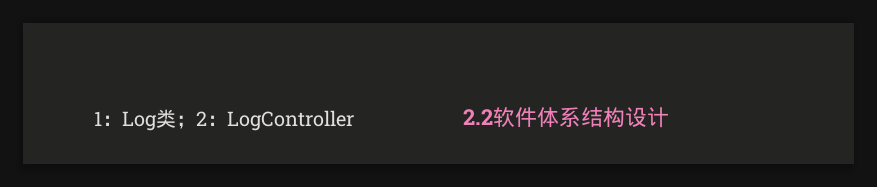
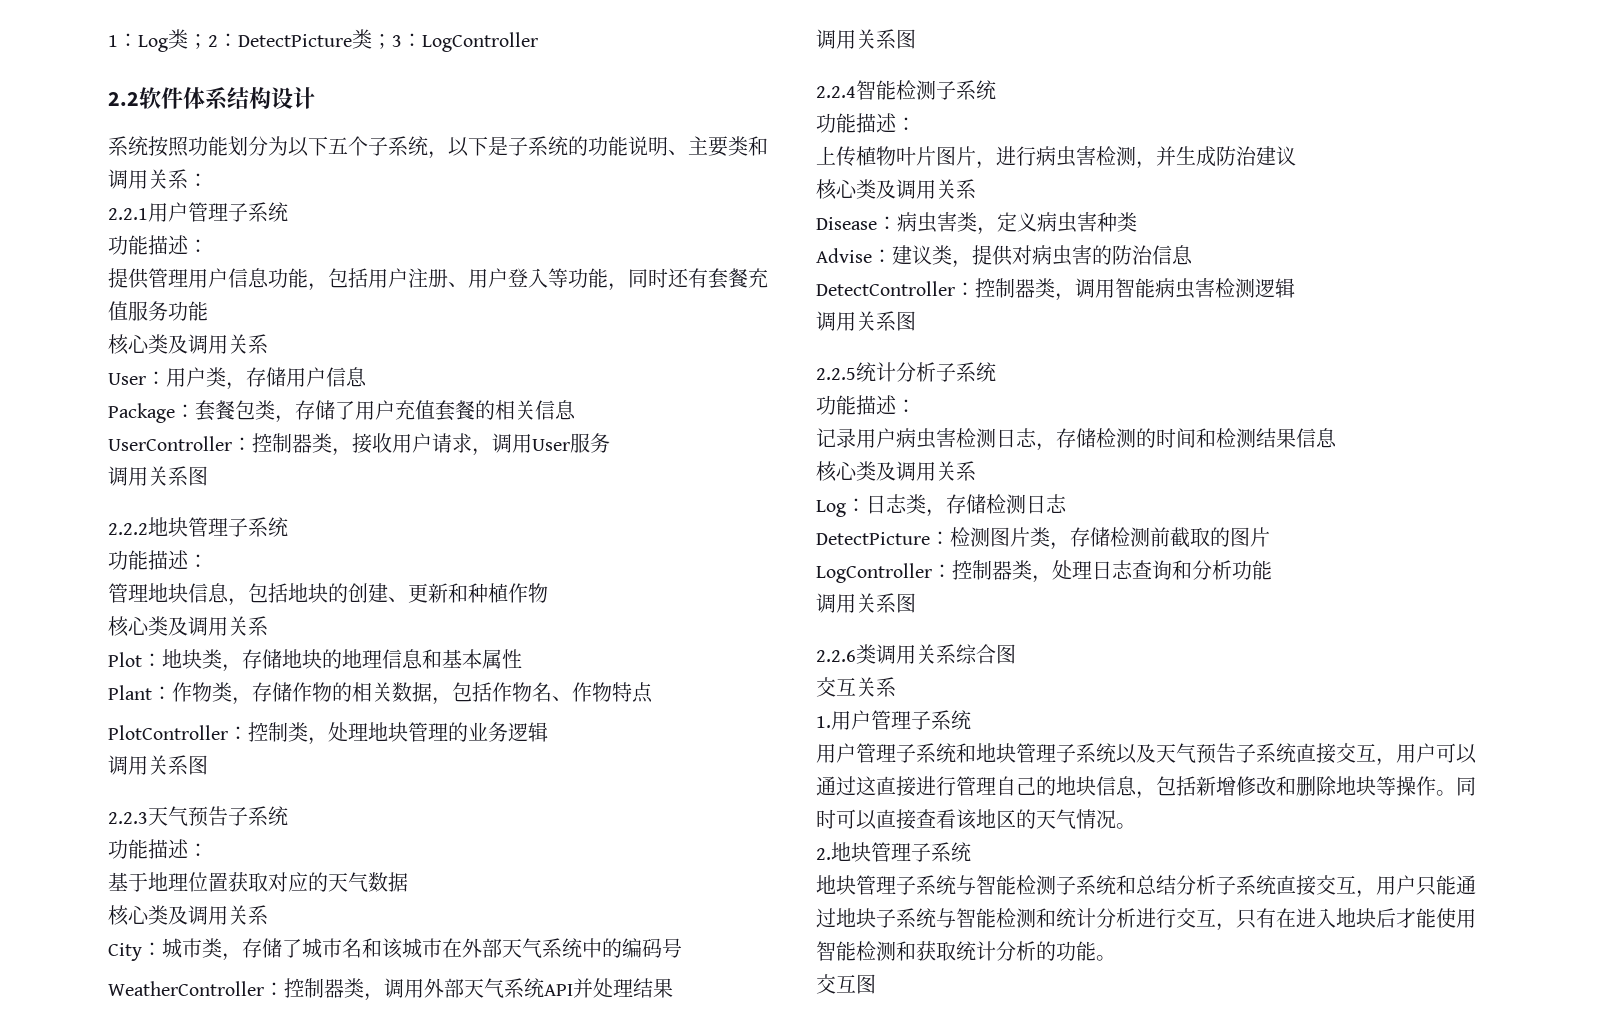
(227, 120) none -> [238,29,422,49] DetectPicture类；3：
(669, 117) none -> [108,136,768,159] [108,169,208,189] [108,202,288,222] [108,235,208,255] [108,268,768,291] [108,301,208,321] [108,334,268,355] [108,367,367,390] [108,400,576,423] [108,433,610,456] [108,466,208,486] [108,517,288,537] [108,550,208,570] [108,583,548,606] [108,616,268,637] [108,649,522,672] [108,682,653,705] [108,722,548,745] [108,755,208,775] [108,806,288,827] [108,839,208,859] [108,872,408,892] [108,905,268,926] [108,938,682,961] [108,978,673,1001] [816,29,916,49] [816,80,996,100] [816,113,916,133] [816,146,1296,169] [816,179,976,200] [816,212,1137,235] [816,245,1193,268] [816,278,1295,301] [816,311,916,331] [816,362,996,382] [816,395,916,415] [816,428,1337,451] [816,461,976,482] [816,494,1067,517] [816,527,1270,550] [816,560,1272,583] [816,593,916,613] [816,644,1016,664] [816,677,896,697] [816,710,971,730] [816,743,1477,766] [816,776,1476,799] [816,809,1136,830] [816,842,971,862] [816,875,1476,898] [816,908,1476,931] [816,941,1116,961] [816,974,876,994] // 系统按照功能划分为以下五个子系统，以下是子系统的功能说明、主要类和调用关系： // 2.2.1用户管理子系统 // 功能描述： // 提供管理用户信息功能，包括用户注册、用户登入等功能，同时还有套餐充值服务功能 // 核心类及调用关系 // User：用户类，存储用户信息 // Package：套餐包类，存储了用户充值套餐的相关信息 // UserController：控制器类，接收用户请求，调用User服务 // 调用关系图 // 2.2.2地块管理子系统 // 功能描述： // 管理地块信息，包括地块的创建、更新和种植作物 // 核心类及调用关系 // Plot：地块类，存储地块的地理信息和基本属性 // Plant：作物类，存储作物的相关数据，包括作物名、作物特点 // PlotController：控制类，处理地块管理的业务逻辑 // 调用关系图 // 2.2.3天气预告子系统 // 功能描述： // 基于地理位置获取对应的天气数据 // 核心类及调用关系 // City：城市类，存储了城市名和该城市在外部天气系统中的编码号 // WeatherController：控制器类，调用外部天气系统API并处理结果 // 调用关系图 // 2.2.4智能检测子系统 // 功能描述： // 上传植物叶片图片，进行病虫害检测，并生成防治建议 // 核心类及调用关系 // Disease：病虫害类，定义病虫害种类 // Advise：建议类，提供对病虫害的防治信息 // DetectController：控制器类，调用智能病虫害检测逻辑 // 调用关系图 // 2.2.5统计分析子系统 // 功能描述： // 记录用户病虫害检测日志，存储检测的时间和检测结果信息 // 核心类及调用关系 // Log：日志类，存储检测日志 // DetectPicture：检测图片类，存储检测前截取的图片 // LogController：控制器类，处理日志查询和分析功能 // 调用关系图 // 2.2.6类调用关系综合图 // 交互关系 // 1.用户管理子系统 // 用户管理子系统和地块管理子系统以及天气预告子系统直接交互，用户可以通过这直接进行管理自己的地块信息，包括新增修改和删除地块等操作。同时可以直接查看该地区的天气情况。 // 2.地块管理子系统 // 地块管理子系统与智能检测子系统和总结分析子系统直接交互，用户只能通过地块子系统与智能检测和统计分析进行交互，只有在进入地块后才能使用智能检测和获取统计分析的功能。 // 交互图

